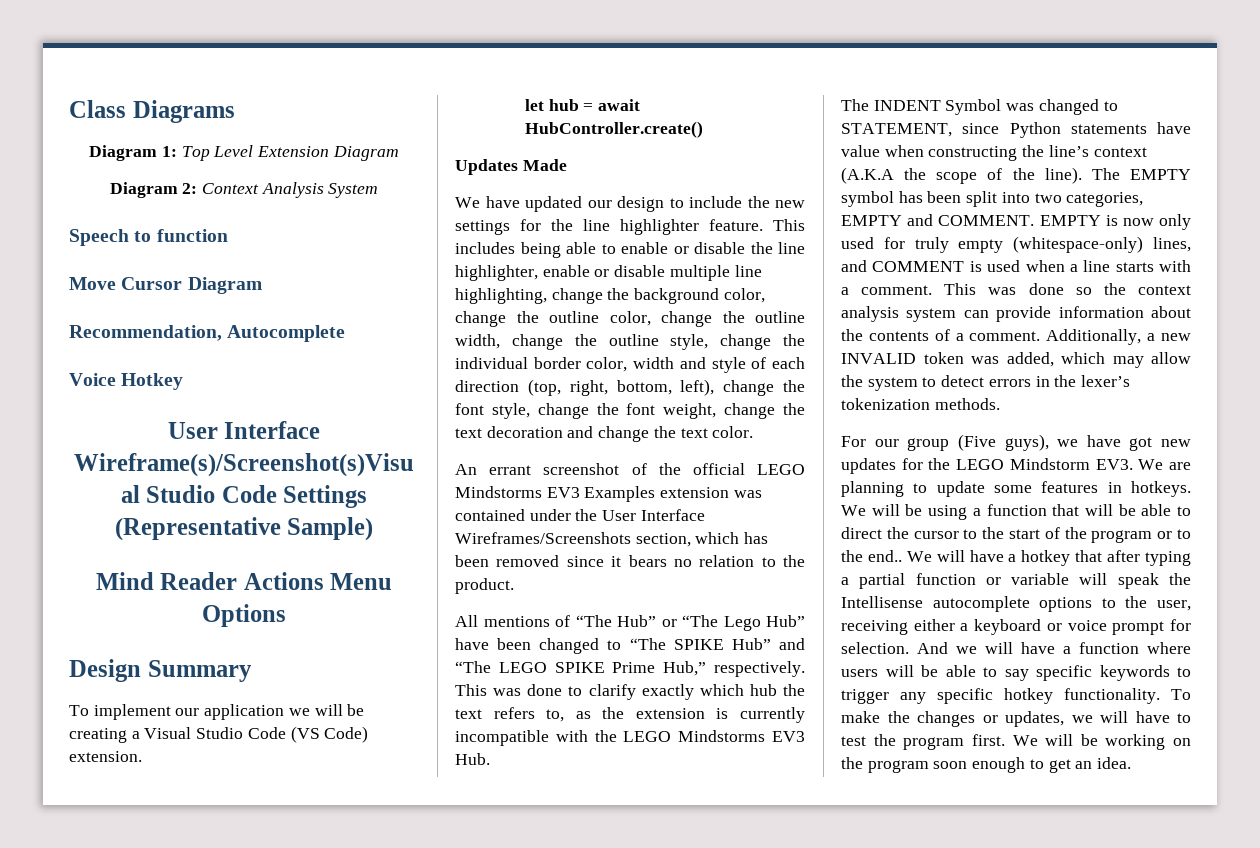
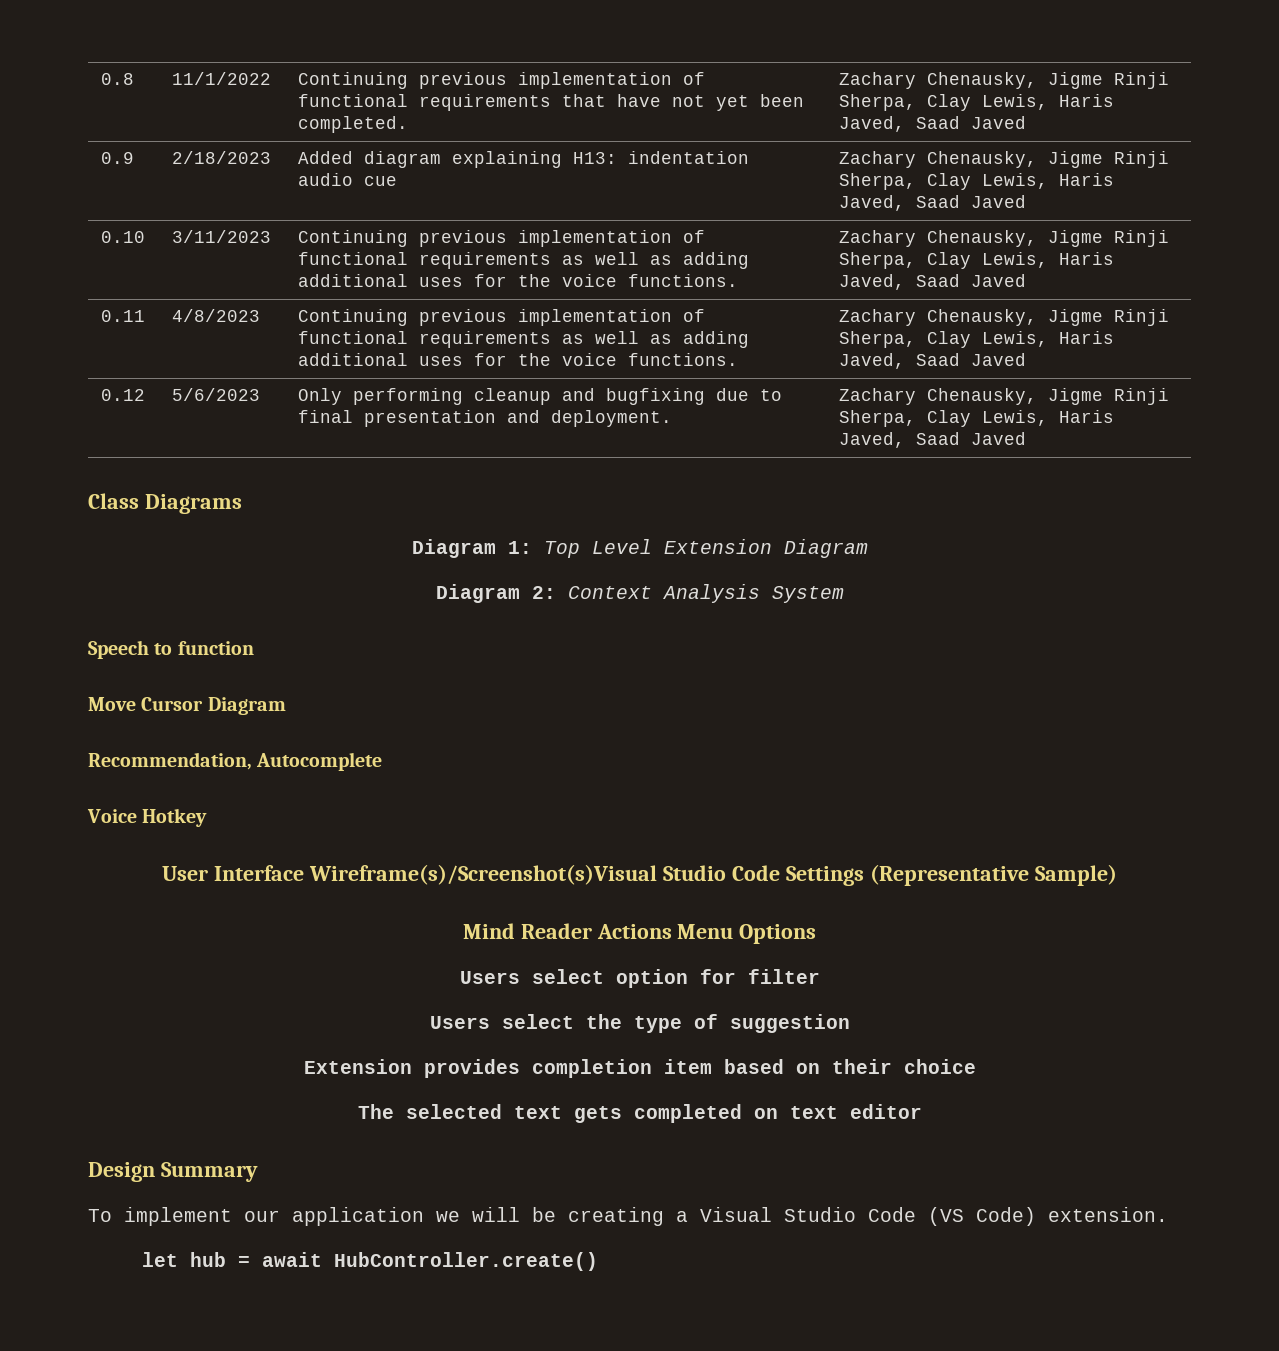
(69, 109) none -> [101,73,135,85] [172,72,272,85] [298,72,706,89] [298,94,805,111] [298,116,409,133] [839,72,1170,89] [839,94,1115,111] [839,116,1027,132] [101,152,135,164] [172,151,272,164] [298,151,750,168] [298,173,398,186] [839,151,1170,168] [839,173,1115,190] [839,195,1027,211] [101,231,146,243] [172,230,272,243] [298,230,706,247] [298,252,750,269] [298,274,739,287] [839,230,1170,247] [839,252,1115,269] [839,274,1027,290] [101,310,146,322] [172,309,261,322] [298,309,706,326] [298,331,750,348] [298,353,739,366] [839,309,1170,326] [839,331,1115,348] [839,353,1027,369] [101,389,146,401] [172,388,261,401] [298,388,783,405] [298,410,673,427] [839,388,1170,405] [839,410,1115,427] [839,432,1027,448] 0.8 | 11/1/2022 | Continuing previous implementation of functional requirements that have not yet been completed. | Zachary Chenausky, Jigme Rinji Sherpa, Clay Lewis, Haris Javed, Saad Javed // 0.9 | 2/18/2023 | Added diagram explaining H13: indentation audio cue | Zachary Chenausky, Jigme Rinji Sherpa, Clay Lewis, Haris Javed, Saad Javed // 0.10 | 3/11/2023 | Continuing previous implementation of functional requirements as well as adding additional uses for the voice functions. | Zachary Chenausky, Jigme Rinji Sherpa, Clay Lewis, Haris Javed, Saad Javed // 0.11 | 4/8/2023 | Continuing previous implementation of functional requirements as well as adding additional uses for the voice functions. | Zachary Chenausky, Jigme Rinji Sherpa, Clay Lewis, Haris Javed, Saad Javed // 0.12 | 5/6/2023 | Only performing cleanup and bugfixing due to final presentation and deployment. | Zachary Chenausky, Jigme Rinji Sherpa, Clay Lewis, Haris Javed, Saad Javed //
(286, 615) none -> [459,969,820,988] [429,1014,850,1033] [303,1059,976,1078] [357,1104,922,1123] // Users select option for filter // Users select the type of suggestion // Extension provides completion item based on their choice // The selected text gets completed on text editor
[455,159,567,175] [455,196,805,212] [455,219,805,235] [455,242,805,258] [455,265,762,281] [455,288,765,304] [455,311,805,327] [455,334,805,350] [455,357,805,373] [455,379,805,396] [455,403,805,419] [455,426,754,442] [455,463,805,475] [455,486,762,502] [455,509,705,521] [455,532,769,547] [455,555,805,567] [455,578,514,594] [455,615,805,631] [455,638,805,654] [455,661,805,677] [455,684,805,700] [455,707,805,723] [455,730,805,746] [455,753,490,765] [841,99,1118,115] [841,122,1191,138] [841,145,1147,161] [841,167,1191,184] [841,191,1144,207] [841,214,1191,230] [841,236,1191,253] [841,260,1191,272] [841,283,1191,295] [841,306,1191,322] [841,329,1191,345] [841,352,1191,368] [841,375,1131,391] [841,398,1000,410] [841,434,1191,451] [841,458,1191,474] [841,481,1191,497] [841,504,1191,520] [841,527,1191,543] [841,550,1191,566] [841,573,1191,589] [841,596,1191,612] [841,619,1191,635] [841,642,1191,654] [841,665,1191,681] [841,688,1191,704] [841,711,1191,727] [841,734,1191,750] [841,757,1132,773] // Updates Made // We have updated our design to include the new settings for the line highlighter feature. This includes being able to enable or disable the line highlighter, enable or disable multiple line highlighting, change the background color, change the outline color, change the outline width, change the outline style, change the individual border color, width and style of each direction (top, right, bottom, left), change the font style, change the font weight, change the text decoration and change the text color. // An errant screenshot of the official LEGO Mindstorms EV3 Examples extension was contained under the User Interface Wireframes/Screenshots section, which has been removed since it bears no relation to the product. // All mentions of “The Hub” or “The Lego Hub” have been changed to “The SPIKE Hub” and “The LEGO SPIKE Prime Hub,” respectively. This was done to clarify exactly which hub the text refers to, as the extension is currently incompatible with the LEGO Mindstorms EV3 Hub. // The INDENT Symbol was changed to STATEMENT, since Python statements have value when constructing the line’s context (A.K.A the scope of the line). The EMPTY symbol has been split into two categories, EMPTY and COMMENT. EMPTY is now only used for truly empty (whitespace-only) lines, and COMMENT is used when a line starts with a comment. This was done so the context analysis system can provide information about the contents of a comment. Additionally, a new INVALID token was added, which may allow the system to detect errors in the lexer’s tokenization methods. // For our group (Five guys), we have got new updates for the LEGO Mindstorm EV3. We are planning to update some features in hotkeys. We will be using a function that will be able to direct the cursor to the start of the program or to the end.. We will have a hotkey that after typing a partial function or variable will speak the Intellisense autocomplete options to the user, receiving either a keyboard or voice prompt for selection. And we will have a function where users will be able to say specific keywords to trigger any specific hotkey functionality. To make the changes or updates, we will have to test the program first. We will be working on the program soon enough to get an idea. -> (599, 1261) none

